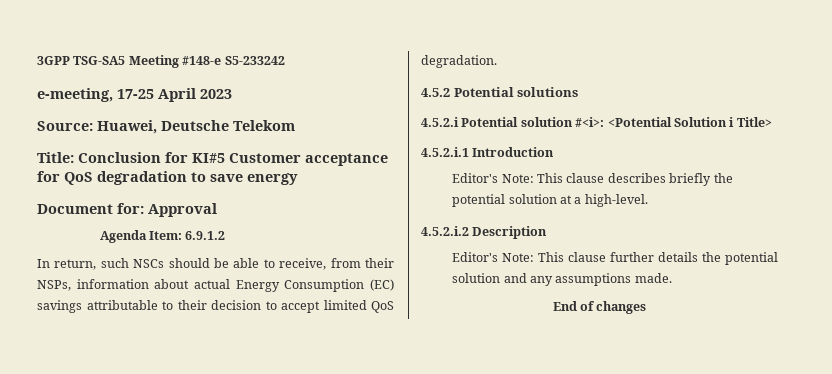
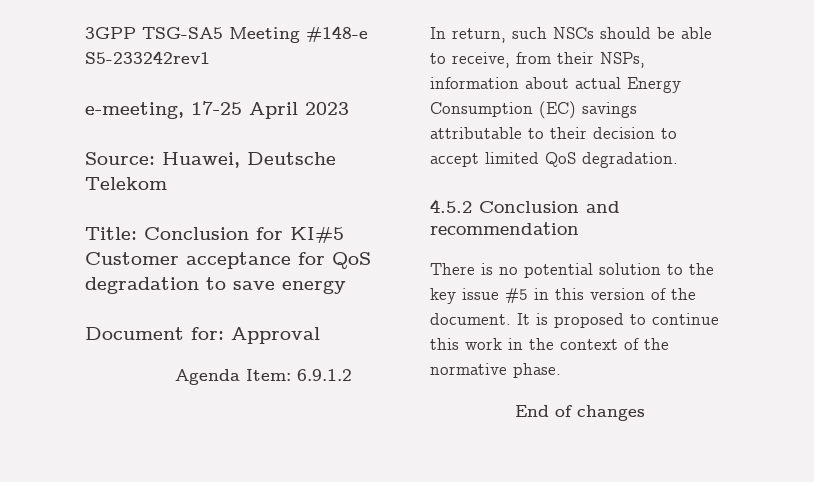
[224,56,285,65] S5-233242 -> [85,51,210,64] S5-233242rev1
[453,87,579,97] [421,117,772,127] [421,147,555,157] [452,173,733,186] [452,194,648,207] [421,226,548,239] [452,252,778,265] [452,273,672,286] Potential solutions // 4.5.2.i Potential solution #<i>: <Potential Solution i Title> // 4.5.2.i.1 Introduction // Editor's Note: This clause describes briefly the potential solution at a high-level. // 4.5.2.i.2 Description // Editor's Note: This clause further details the potential solution and any assumptions made. -> [479,201,620,213] [430,222,579,235] [430,263,714,278] [430,288,696,304] [430,313,719,328] [430,338,669,350] [430,363,561,378] Conclusion and recommendation // There is no potential solution to the key issue #5 in this version of the document. It is proposed to continue this work in the context of the normative phase.

